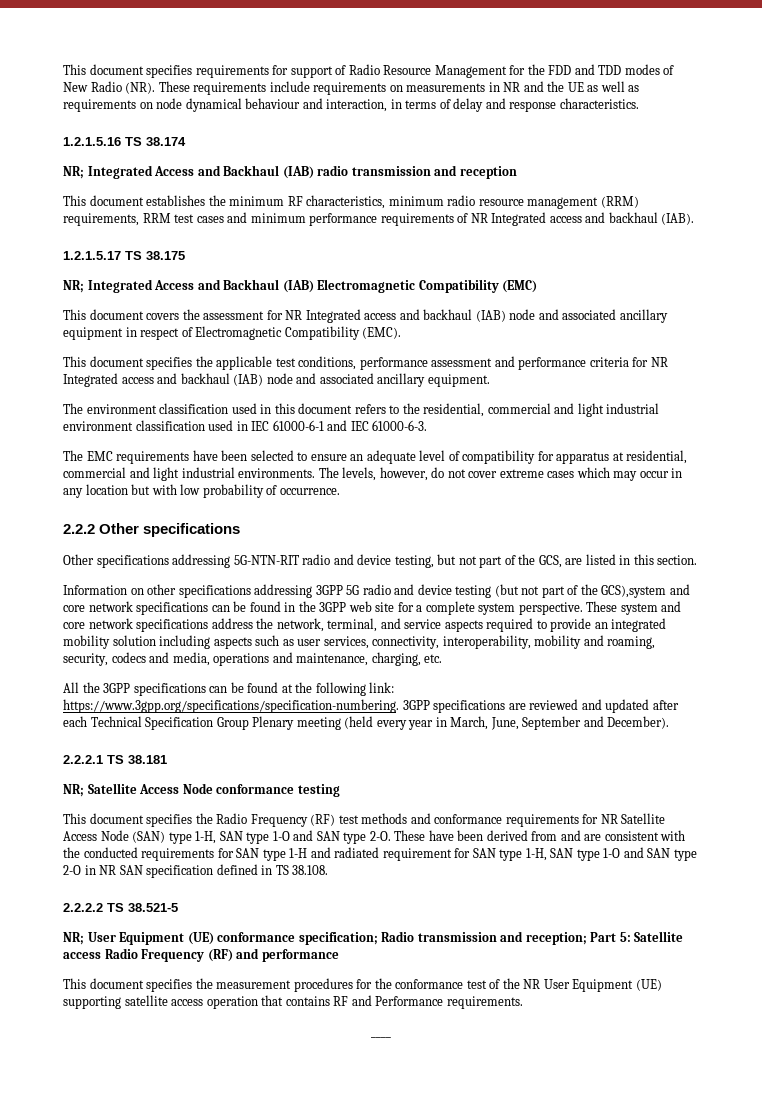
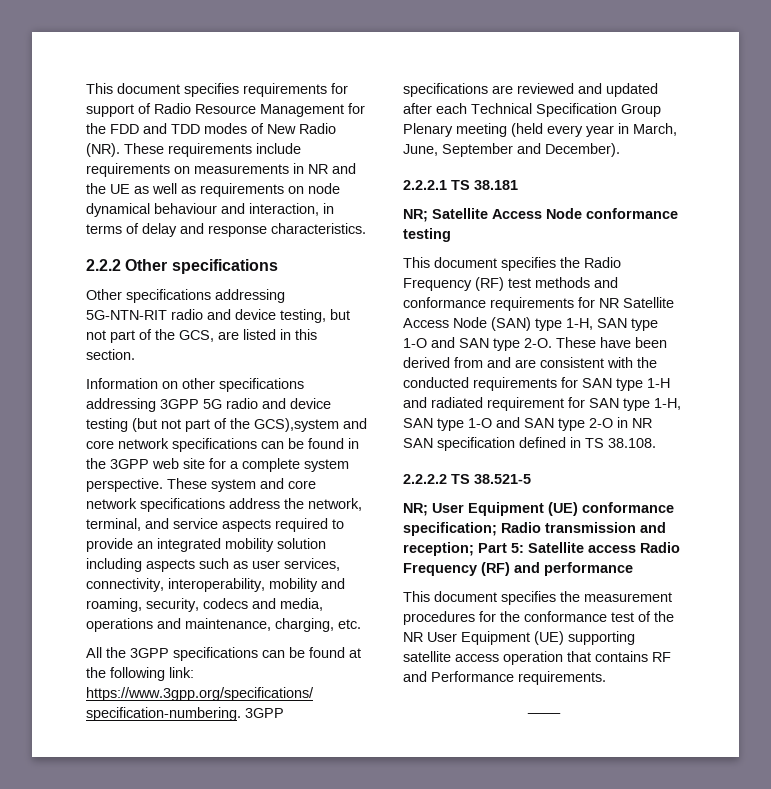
[63,137,186,146] [63,165,517,179] [63,195,639,209] [63,212,695,226] [63,251,185,260] [63,279,538,293] [63,309,668,323] [63,326,402,340] [63,356,668,370] [63,373,490,387] [63,403,660,417] [63,420,428,431] [63,450,688,464] [63,467,683,481] [63,484,340,498] // 1.2.1.5.16 TS 38.174 // NR; Integrated Access and Backhaul (IAB) radio transmission and reception // This document establishes the minimum RF characteristics, minimum radio resource management (RRM) requirements, RRM test cases and minimum performance requirements of NR Integrated access and backhaul (IAB). // 1.2.1.5.17 TS 38.175 // NR; Integrated Access and Backhaul (IAB) Electromagnetic Compatibility (EMC) // This document covers the assessment for NR Integrated access and backhaul (IAB) node and associated ancillary equipment in respect of Electromagnetic Compatibility (EMC). // This document specifies the applicable test conditions, performance assessment and performance criteria for NR Integrated access and backhaul (IAB) node and associated ancillary equipment. // The environment classification used in this document refers to the residential, commercial and light industrial environment classification used in IEC 61000-6-1 and IEC 61000-6-3. // The EMC requirements have been selected to ensure an adequate level of compatibility for apparatus at residential, commercial and light industrial environments. The levels, however, do not cover extreme cases which may occur in any location but with low probability of occurrence. -> (366, 228) none

